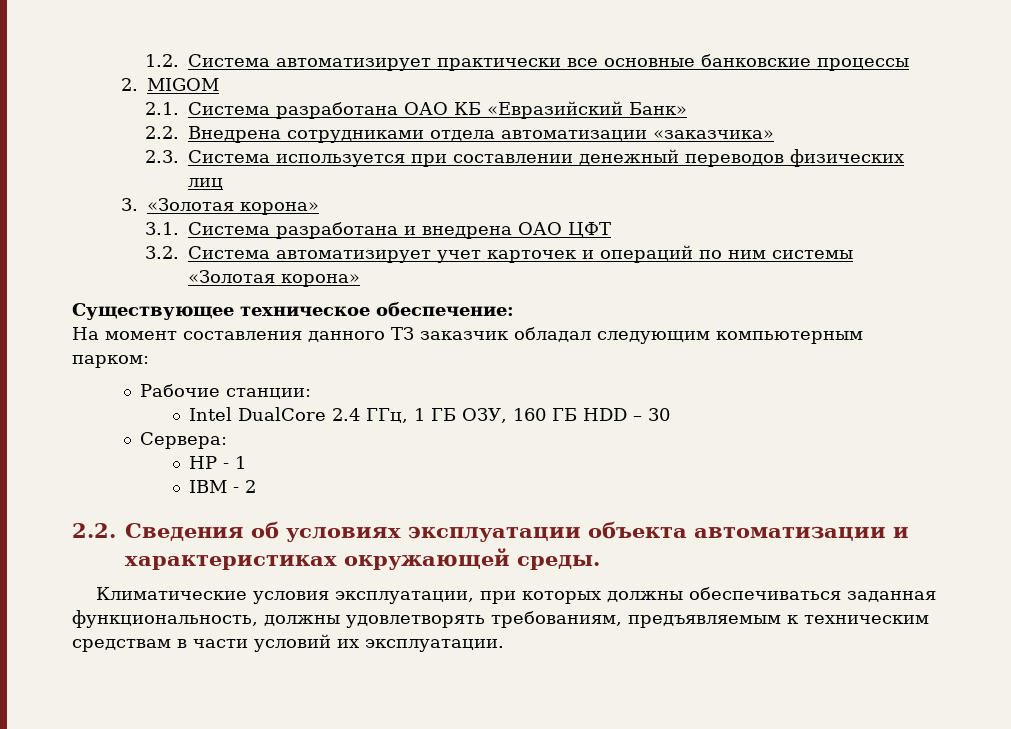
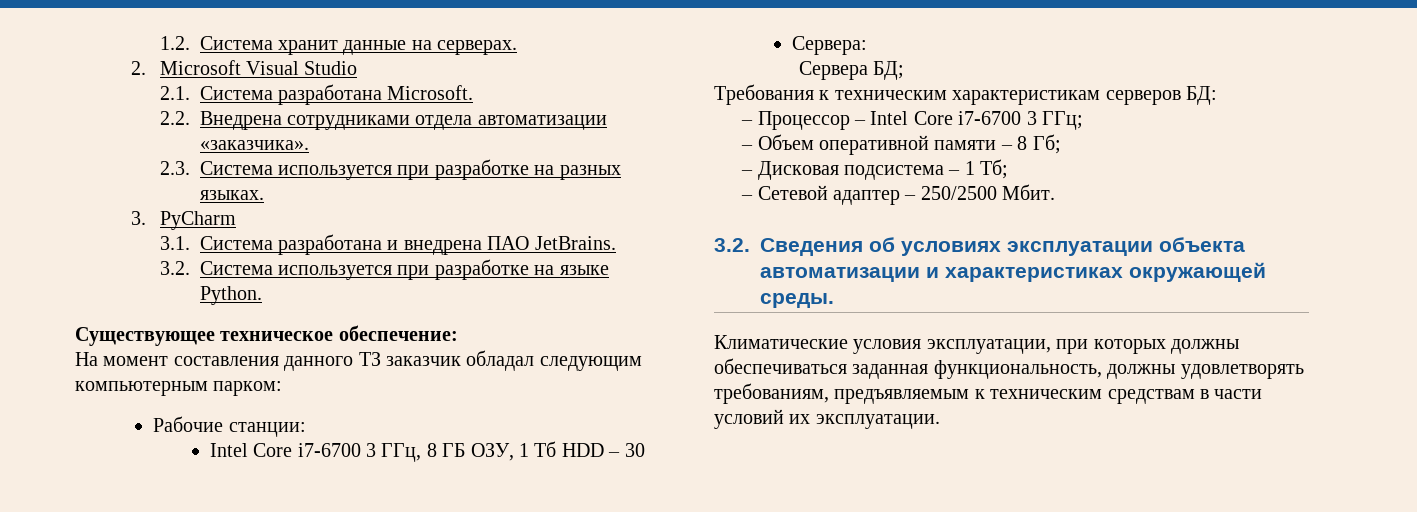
[275,54,909,71] [120,78,219,91] автоматизирует практически все основные банковские процессы // 2. MIGOM -> [277,40,518,55] [131,60,358,75] хранит данные на серверах. // 2. Microsoft Visual Studio
[403,101,687,119] ОАО КБ «Евразийский Банк» -> [387,85,474,100] Microsoft.
[652,130,774,139] «заказчика» -> [199,140,309,150] «заказчика».
[452,149,904,167] [187,178,223,189] составлении денежный переводов физических лиц -> [434,159,621,180] [199,190,264,200] разработке на разных языках.
[146,198,319,215] «Золотая корона» -> [159,211,236,230] PyCharm
[517,222,611,238] ОАО ЦФТ -> [487,236,616,250] ПАО JetBrains.
[275,245,853,263] [187,270,360,287] автоматизирует учет карточек и операций по ним системы «Золотая корона» -> [277,259,609,280] [199,286,262,305] используется при разработке на языке Python.
[238,407,671,423] [140,432,228,449] [189,456,247,469] [189,480,257,493] [72,523,116,538] DualCore 2.4 ГГц, 1 ГБ ОЗУ, 160 ГБ HDD – 30 // Сервера: // HP - 1 // IBM - 2 // 2.2. -> [253,441,645,462] [792,36,868,55] [798,61,904,80] [714,84,1217,105] [741,111,1083,130] [741,134,1061,155] [741,159,1009,180] [741,184,1056,205] [714,238,750,252] Core i7-6700 3 ГГц, 8 ГБ ОЗУ, 1 Тб HDD – 30 // Сервера: // Сервера БД; // Требования к техническим характеристикам серверов БД: // – Процессор – Intel Core i7-6700 3 ГГц; // – Объем оперативной памяти – 8 Гб; // – Дисковая подсистема – 1 Тб; // – Сетевой адаптер – 250/2500 Мбит. // 3.2.

